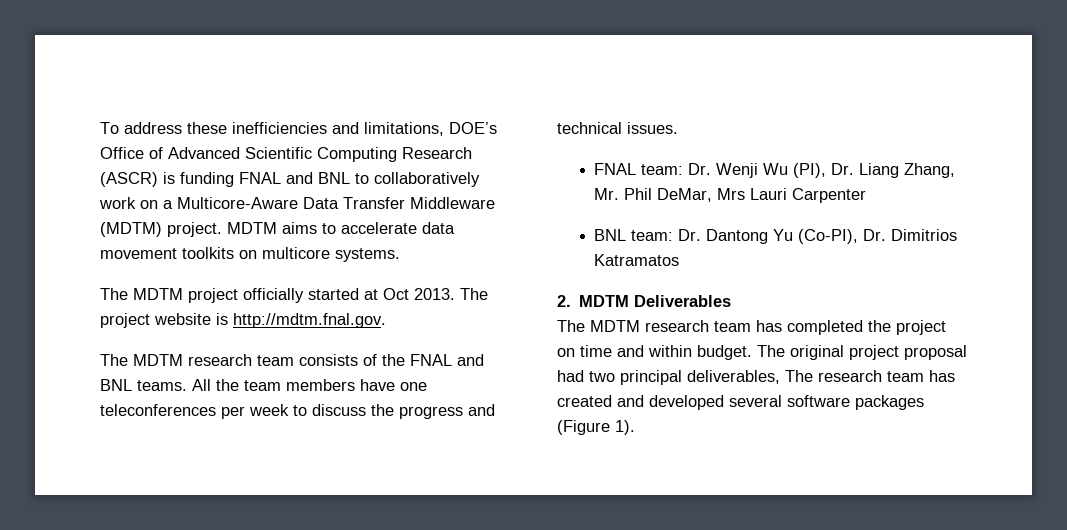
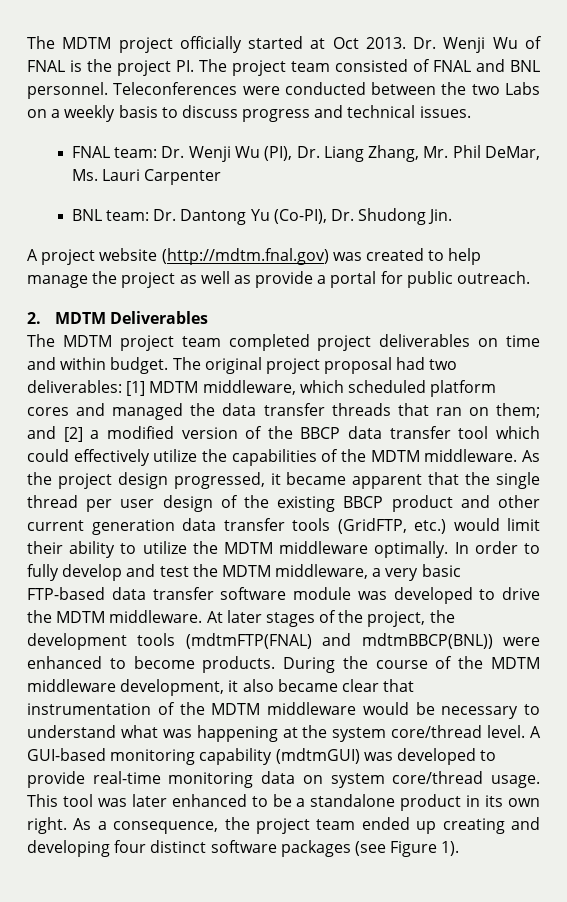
[100,122,497,136] [100,147,472,162] [100,172,480,187] [99,197,495,209] [100,222,455,237] [100,247,400,262] To address these inefficiencies and limitations, DOE’s Office of Advanced Scientific Computing Research (ASCR) is funding FNAL and BNL to collaboratively work on a Multicore-Aware Data Transfer Middleware (MDTM) project. MDTM aims to accelerate data movement toolkits on multicore systems. // -> (27, 42) none
[460,288,488,300] [100,313,386,328] [100,354,484,366] [100,379,427,391] [100,404,289,419] The project website is http://mdtm.fnal.gov. // The MDTM research team consists of the FNAL and BNL teams. All the team members have one teleconferences per week -> [413,36,542,53] [27,59,540,76] [27,82,540,99] [27,105,158,122] Dr. Wenji Wu of FNAL is the project PI. The project team consisted of FNAL and BNL personnel. Teleconferences were conducted between the two Labs on a weekly basis
[371,404,394,416] the -> (238, 111) none
[717,188,746,200] Mrs -> [71,169,98,181] Ms.
[891,229,958,241] [594,254,680,266] Dimitrios Katramatos -> [358,208,453,225] [27,248,482,265] [27,271,531,288] Shudong Jin. // A project website (http://mdtm.fnal.gov) was created to help manage the project as well as provide a portal for public outreach.
[645,320,946,335] research team has completed the project -> [119,334,471,351] project team completed project deliverables
[620,370,955,385] [557,395,924,410] [557,420,610,435] principal deliverables, The research team has created and developed several software packages (Figure -> [27,380,497,397] [27,403,541,420] [27,426,540,442] [27,449,540,466] [27,472,541,489] [27,495,540,512] [27,518,540,535] [27,541,540,558] [27,564,461,581] [27,587,540,604] [27,610,455,627] [27,633,540,650] [27,656,540,673] [27,679,415,696] [27,702,540,719] [27,725,542,742] [27,748,497,765] [27,771,540,788] [27,794,541,811] [27,817,540,834] [27,840,438,857] deliverables: [1] MDTM middleware, which scheduled platform cores and managed the data transfer threads that ran on them; and [2] a modified version of the BBCP data transfer tool which could effectively utilize the capabilities of the MDTM middleware. As the project design progressed, it became apparent that the single thread per user design of the existing BBCP product and other current generation data transfer tools (GridFTP, etc.) would limit their ability to utilize the MDTM middleware optimally. In order to fully develop and test the MDTM middleware, a very basic FTP-based data transfer software module was developed to drive the MDTM middleware. At later stages of the project, the development tools (mdtmFTP(FNAL) and mdtmBBCP(BNL)) were enhanced to become products. During the course of the MDTM middleware development, it also became clear that instrumentation of the MDTM middleware would be necessary to understand what was happening at the system core/thread level. A GUI-based monitoring capability (mdtmGUI) was developed to provide real-time monitoring data on system core/thread usage. This tool was later enhanced to be a standalone product in its own right. As a consequence, the project team ended up creating and developing four distinct software packages (see Figure

